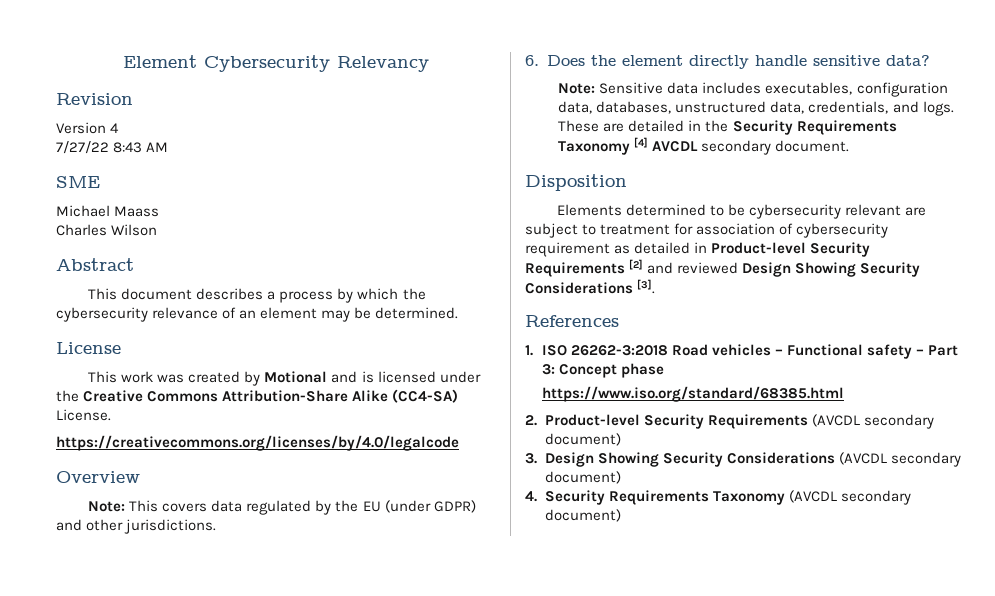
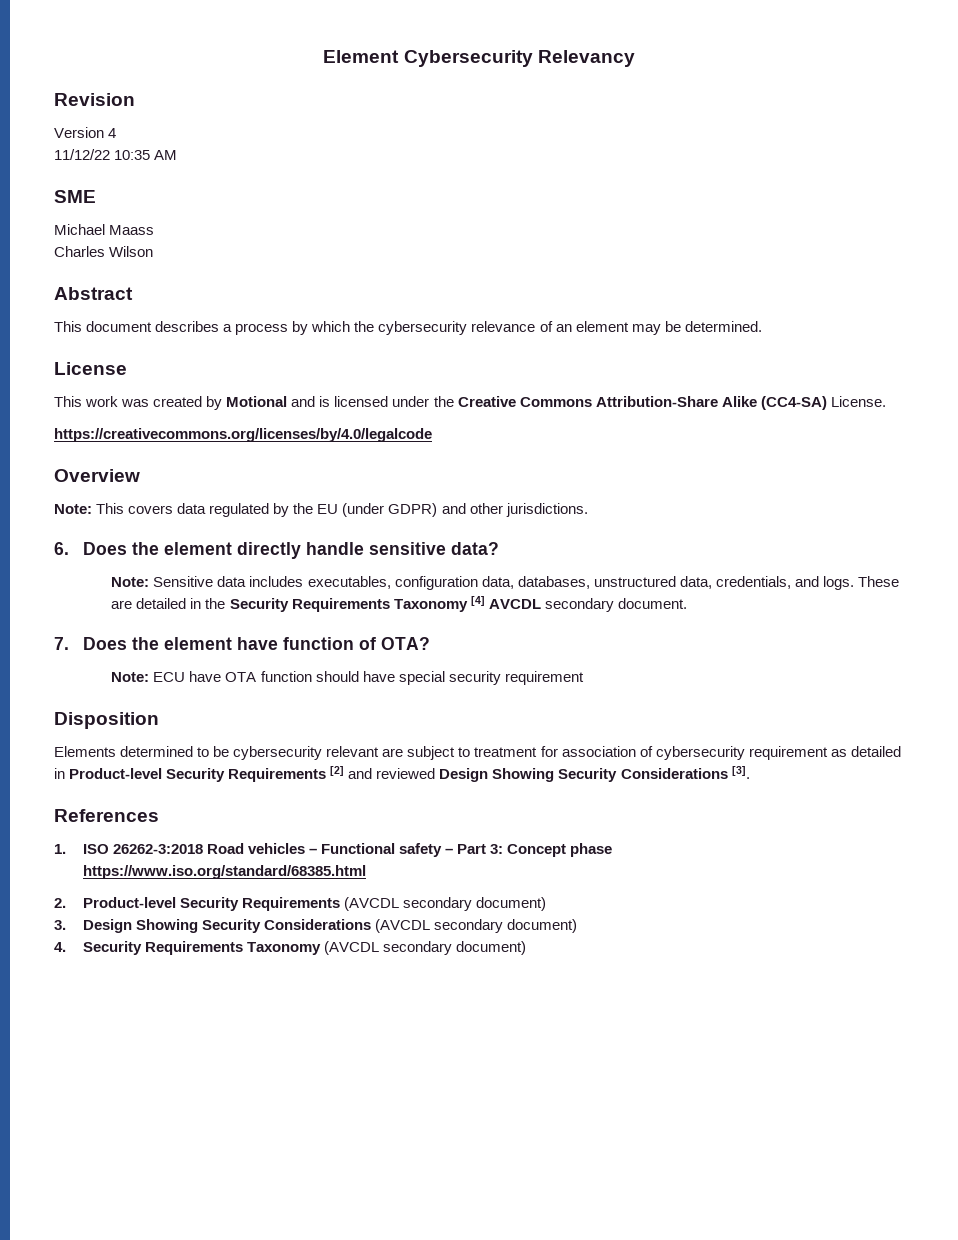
[56,141,143,154] 7/27/22 8:43 -> [54,149,151,160] 11/12/22 10:35
(850, 146) none -> [54,637,430,650] [111,671,584,685] // 7. Does the element have function of OTA? // Note: ECU have OTA function should have special security requirement

